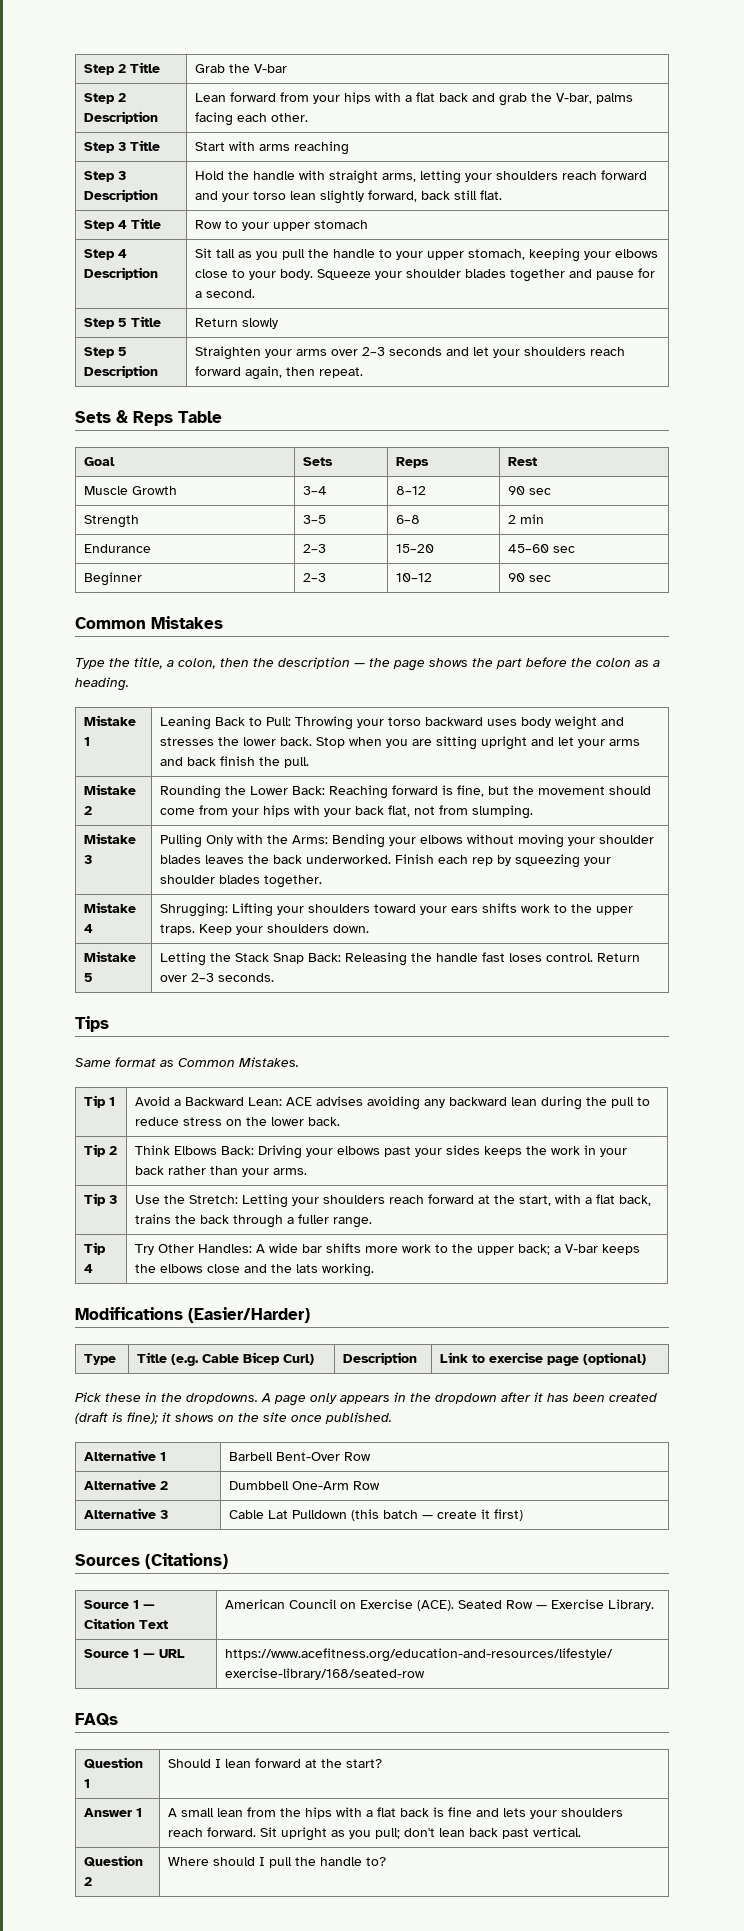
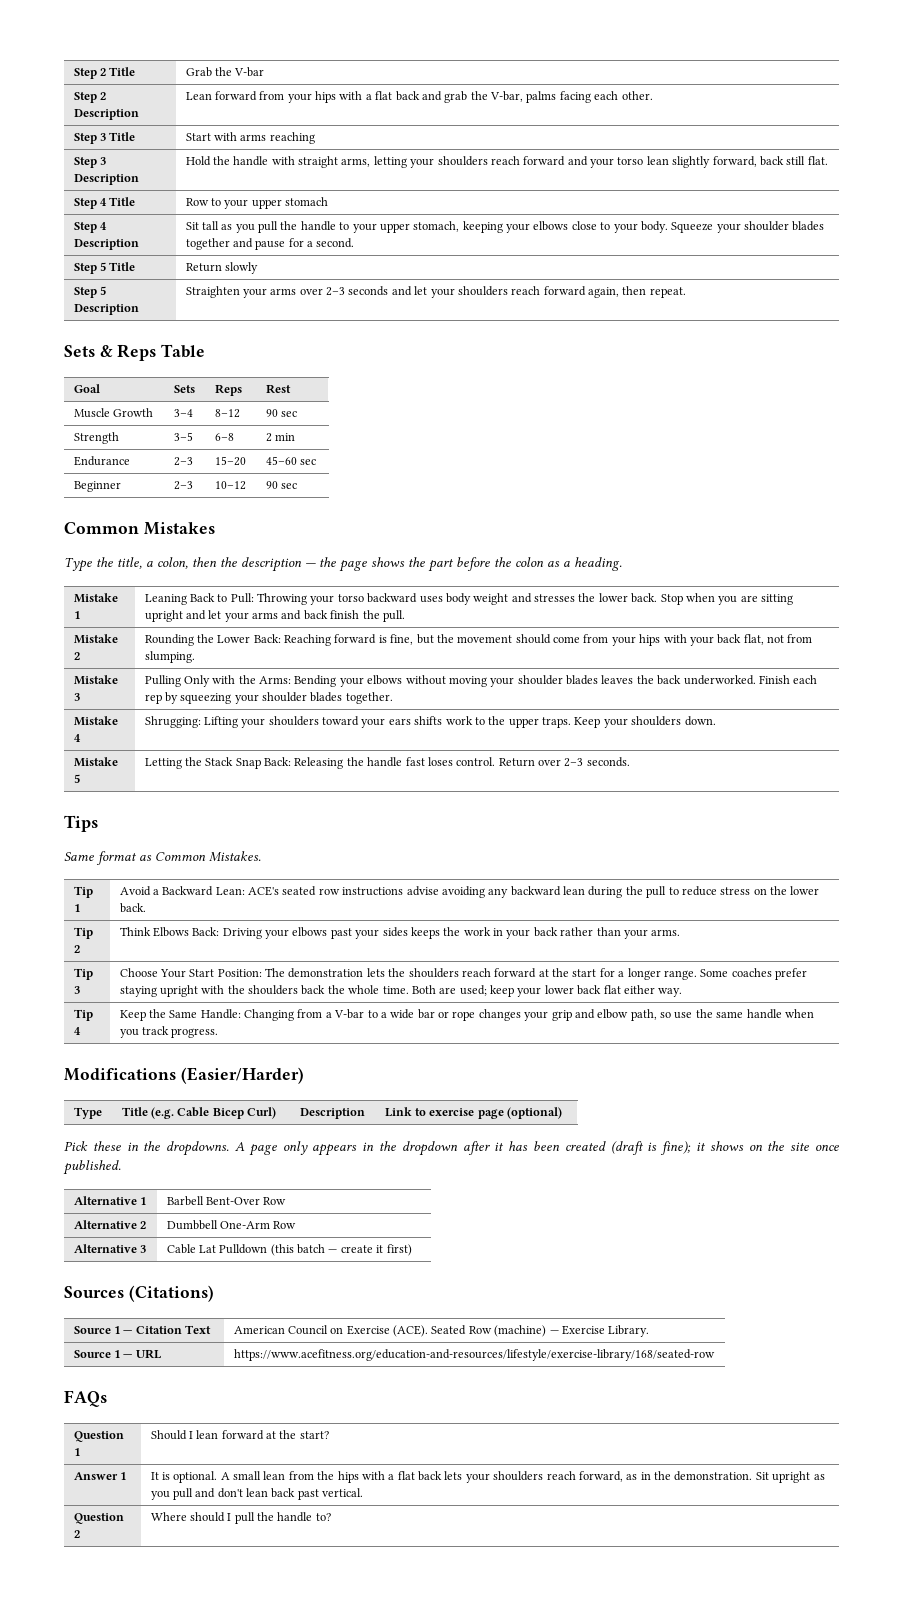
[286,1096,364,1106] ACE advises -> [248,886,439,896] ACE's seated row instructions advise
[135,1194,320,1208] Use the Stretch: Letting your -> [119,968,406,978] Choose Your Start Position: The demonstration lets the
[519,1194,652,1206] [135,1214,373,1228] [84,1242,107,1255] [84,1264,94,1273] [135,1243,641,1255] [135,1263,375,1277] start, with a flat back, trains the back through a fuller range. // Tip 4 | Try Other Handles: A wide bar shifts more work to the upper back; a V-bar keeps the elbows close and the lats working. -> [572,968,808,980] [119,985,683,997] [73,1009,93,1021] [73,1027,81,1035] [119,1009,814,1021] [119,1026,219,1038] start for a longer range. Some coaches prefer staying upright with the shoulders back the whole time. Both are used; keep your lower back flat either way. // Tip 4 | Keep the Same Handle: Changing from a V-bar to a wide bar or rope changes your grip and elbow path, so use the same handle when you track progress.
(534, 1604) none -> [494,1325,547,1337] (machine)
(143, 1812) none -> [150,1471,218,1483] It is optional.
[433,1807,500,1817] is fine and -> (443, 1476) none
[207,1827,257,1837] forward. -> [578,1471,753,1482] forward, as in the demonstration.
[375,1828,401,1839] pull; -> [172,1488,216,1500] pull and

